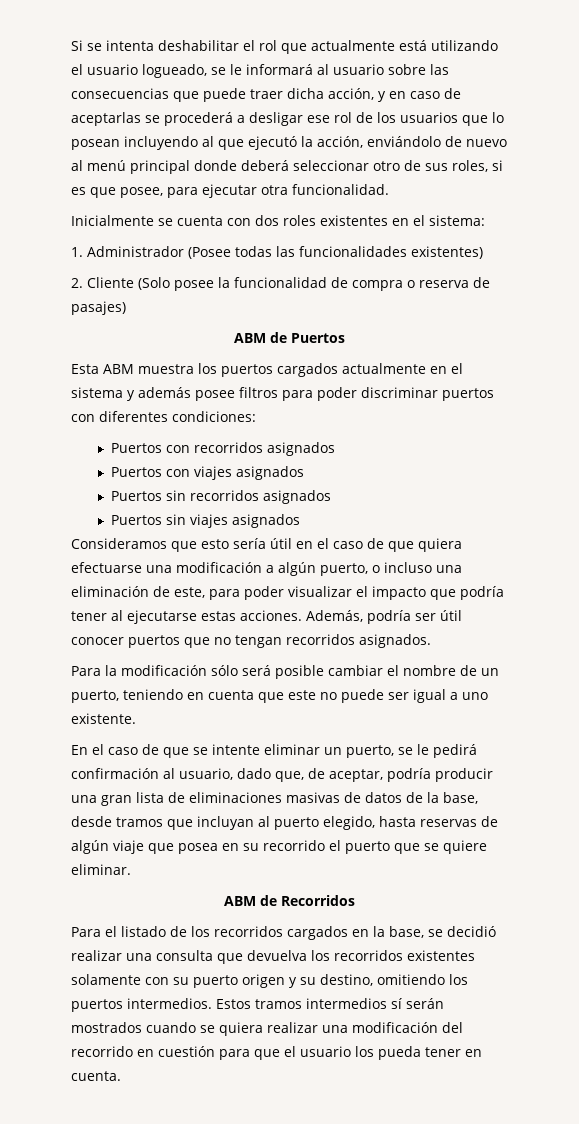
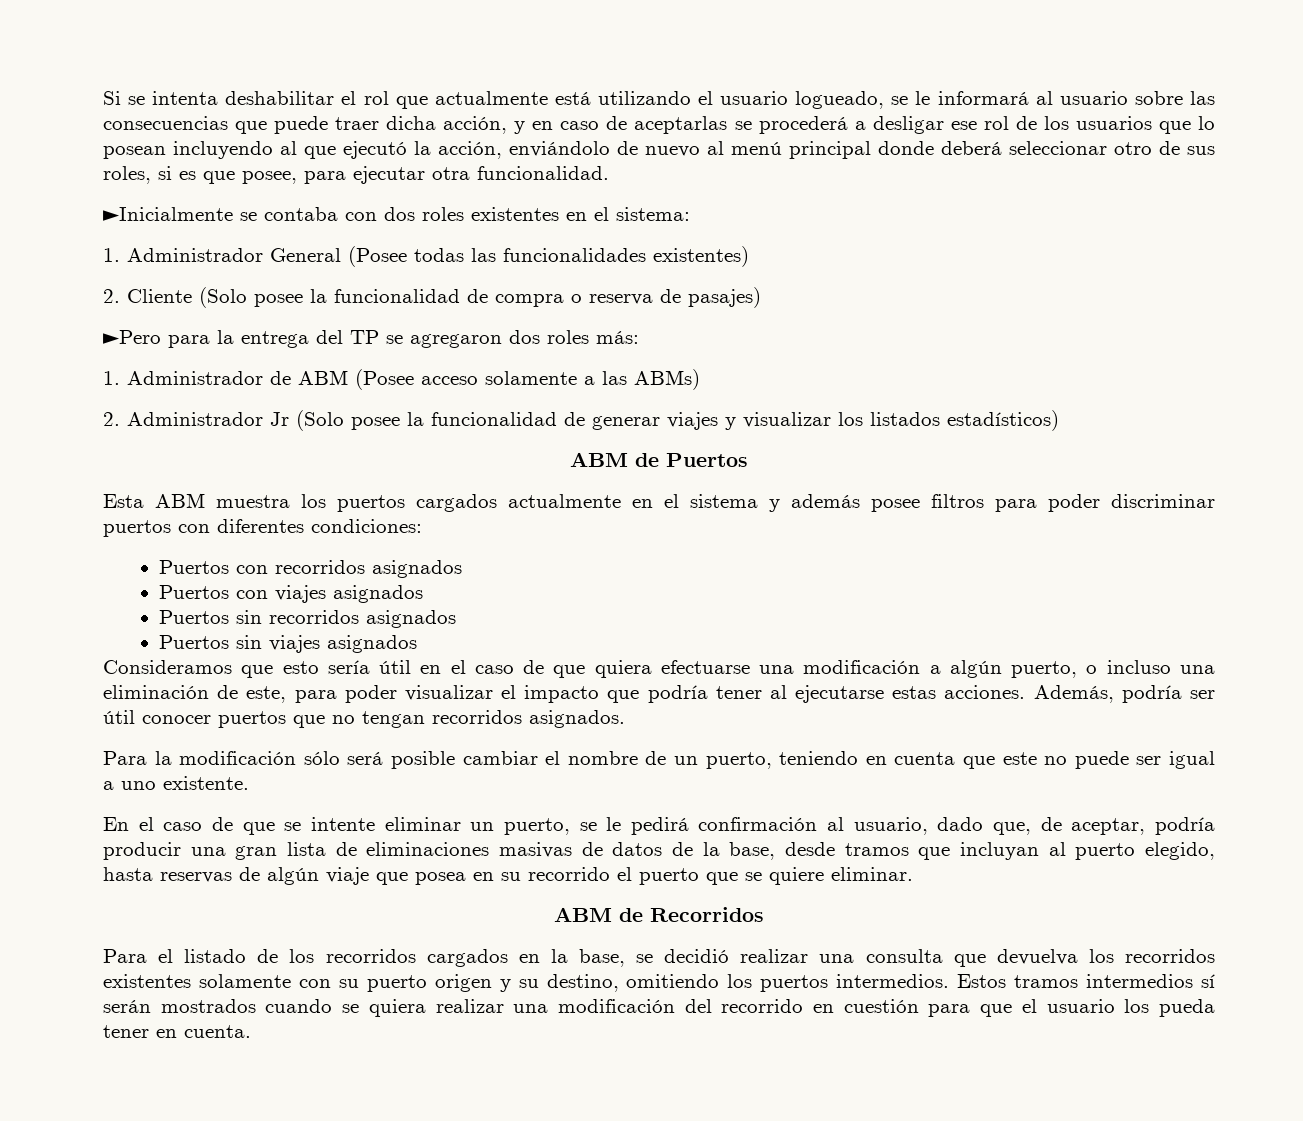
[71,215,223,226] Inicialmente se cuenta -> [103,207,338,221] ►Inicialmente se contaba
(184, 251) none -> [270,248,341,262] General
(126, 308) none -> [103,330,639,348] [103,369,700,390] [103,410,1059,431] // ►Pero para la entrega del TP se agregaron dos roles más: // 1. Administrador de ABM (Posee acceso solamente a las ABMs) // 2. Administrador Jr (Solo posee la funcionalidad de generar viajes y visualizar los listados estadísticos)

